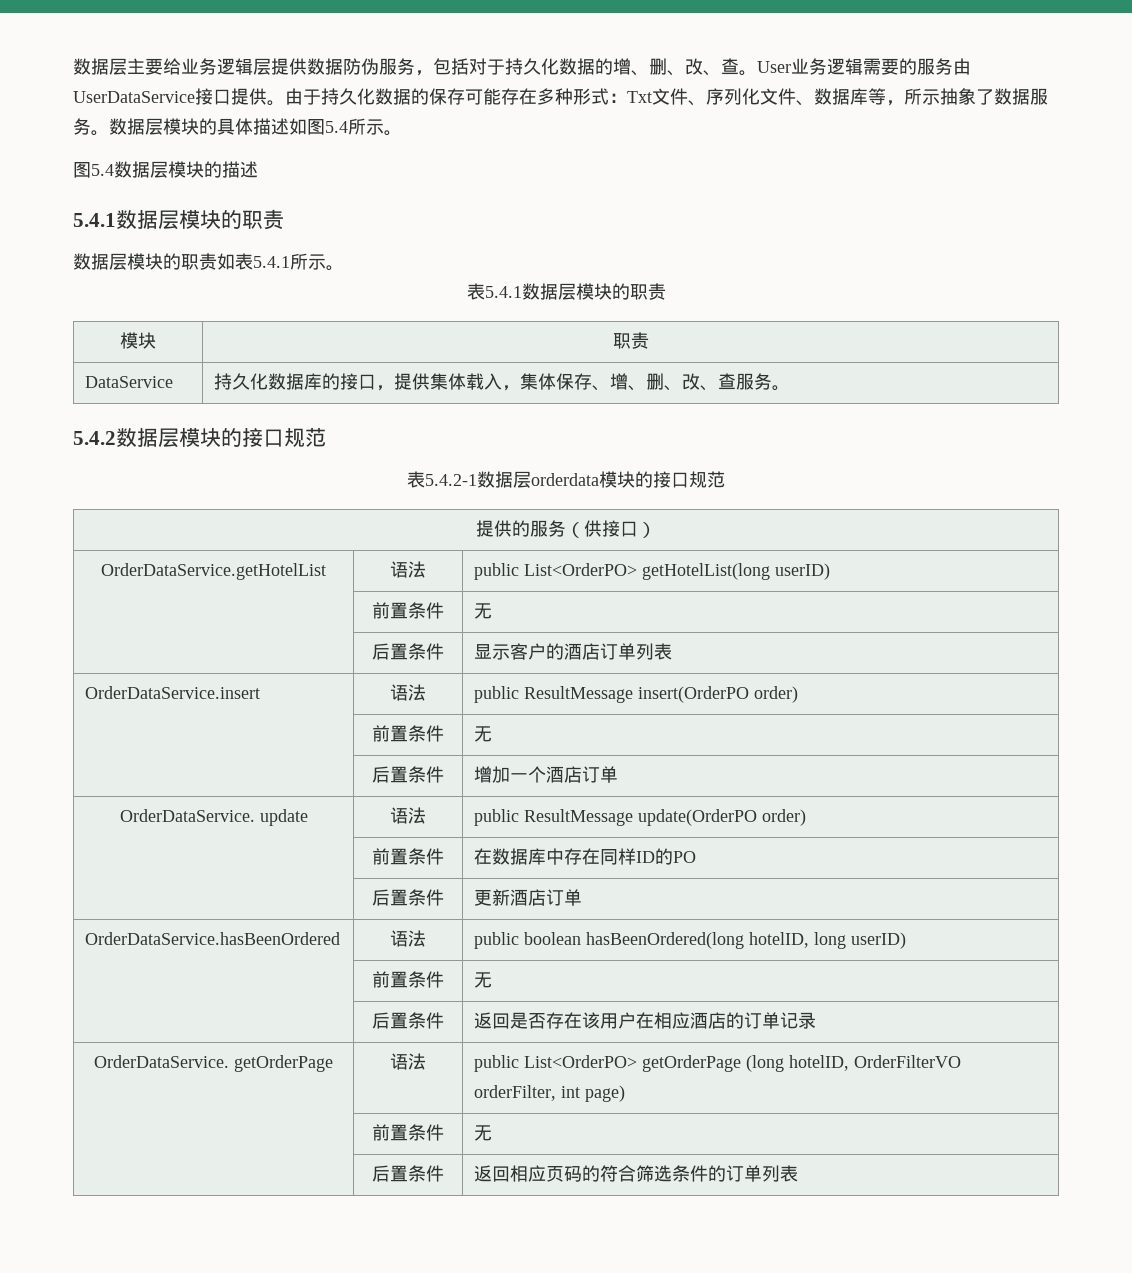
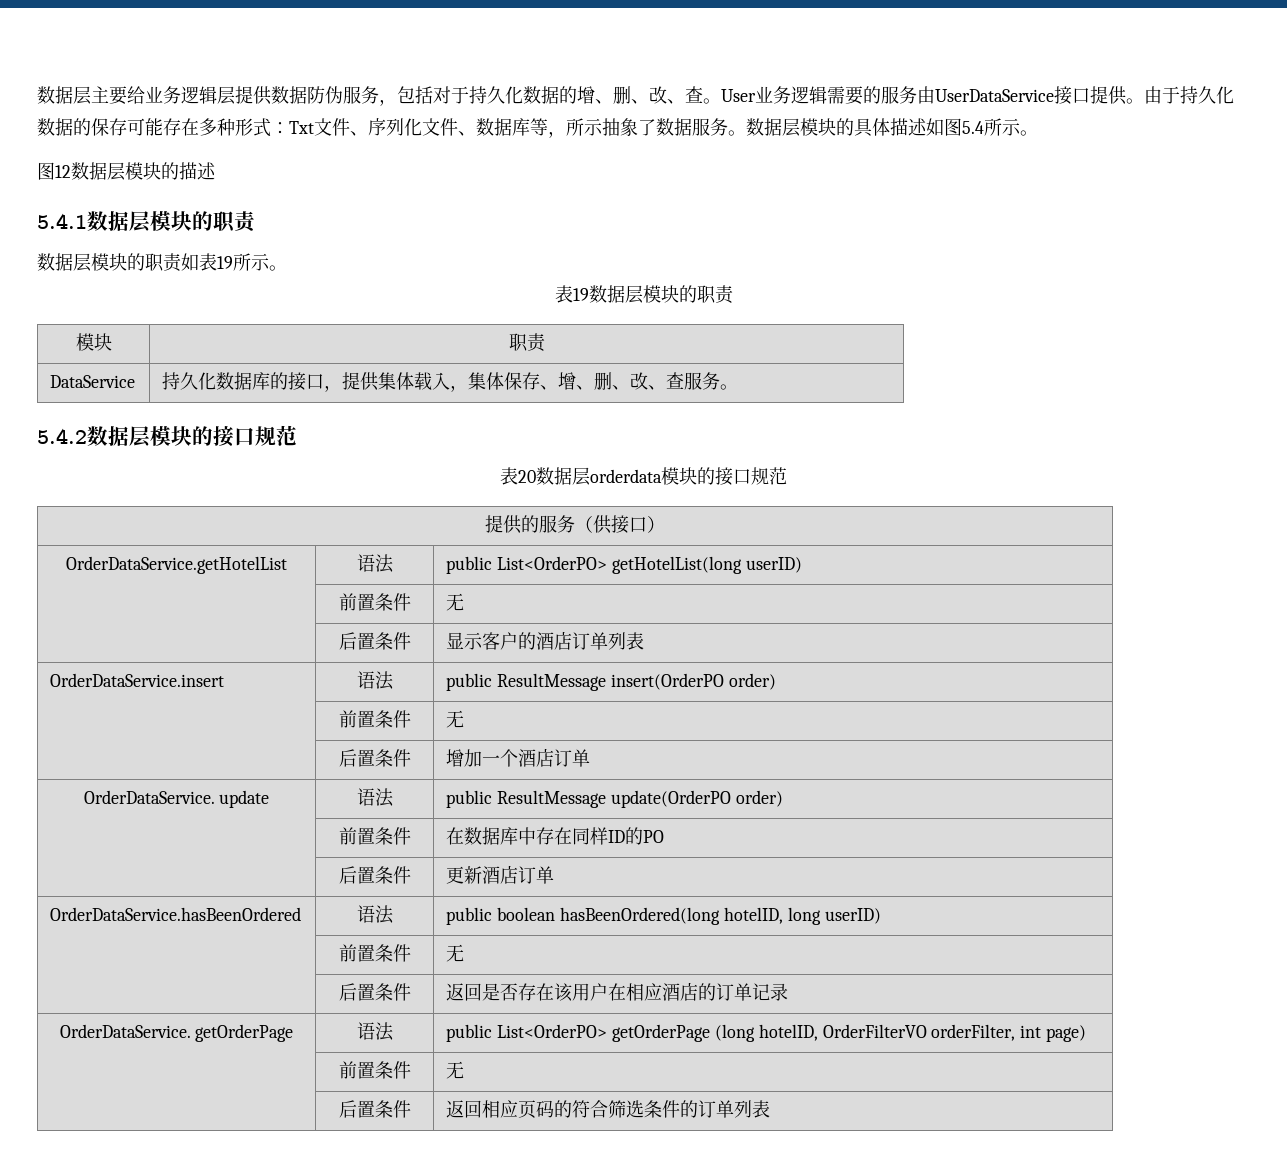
[91,164,114,176] 5.4 -> [55,165,71,178] 12
[253,256,290,268] 5.4.1 -> [217,256,233,269] 19
[484,286,522,298] 5.4.1 -> [572,288,589,301] 19
[425,474,477,486] 5.4.2-1 -> [518,470,536,483] 20

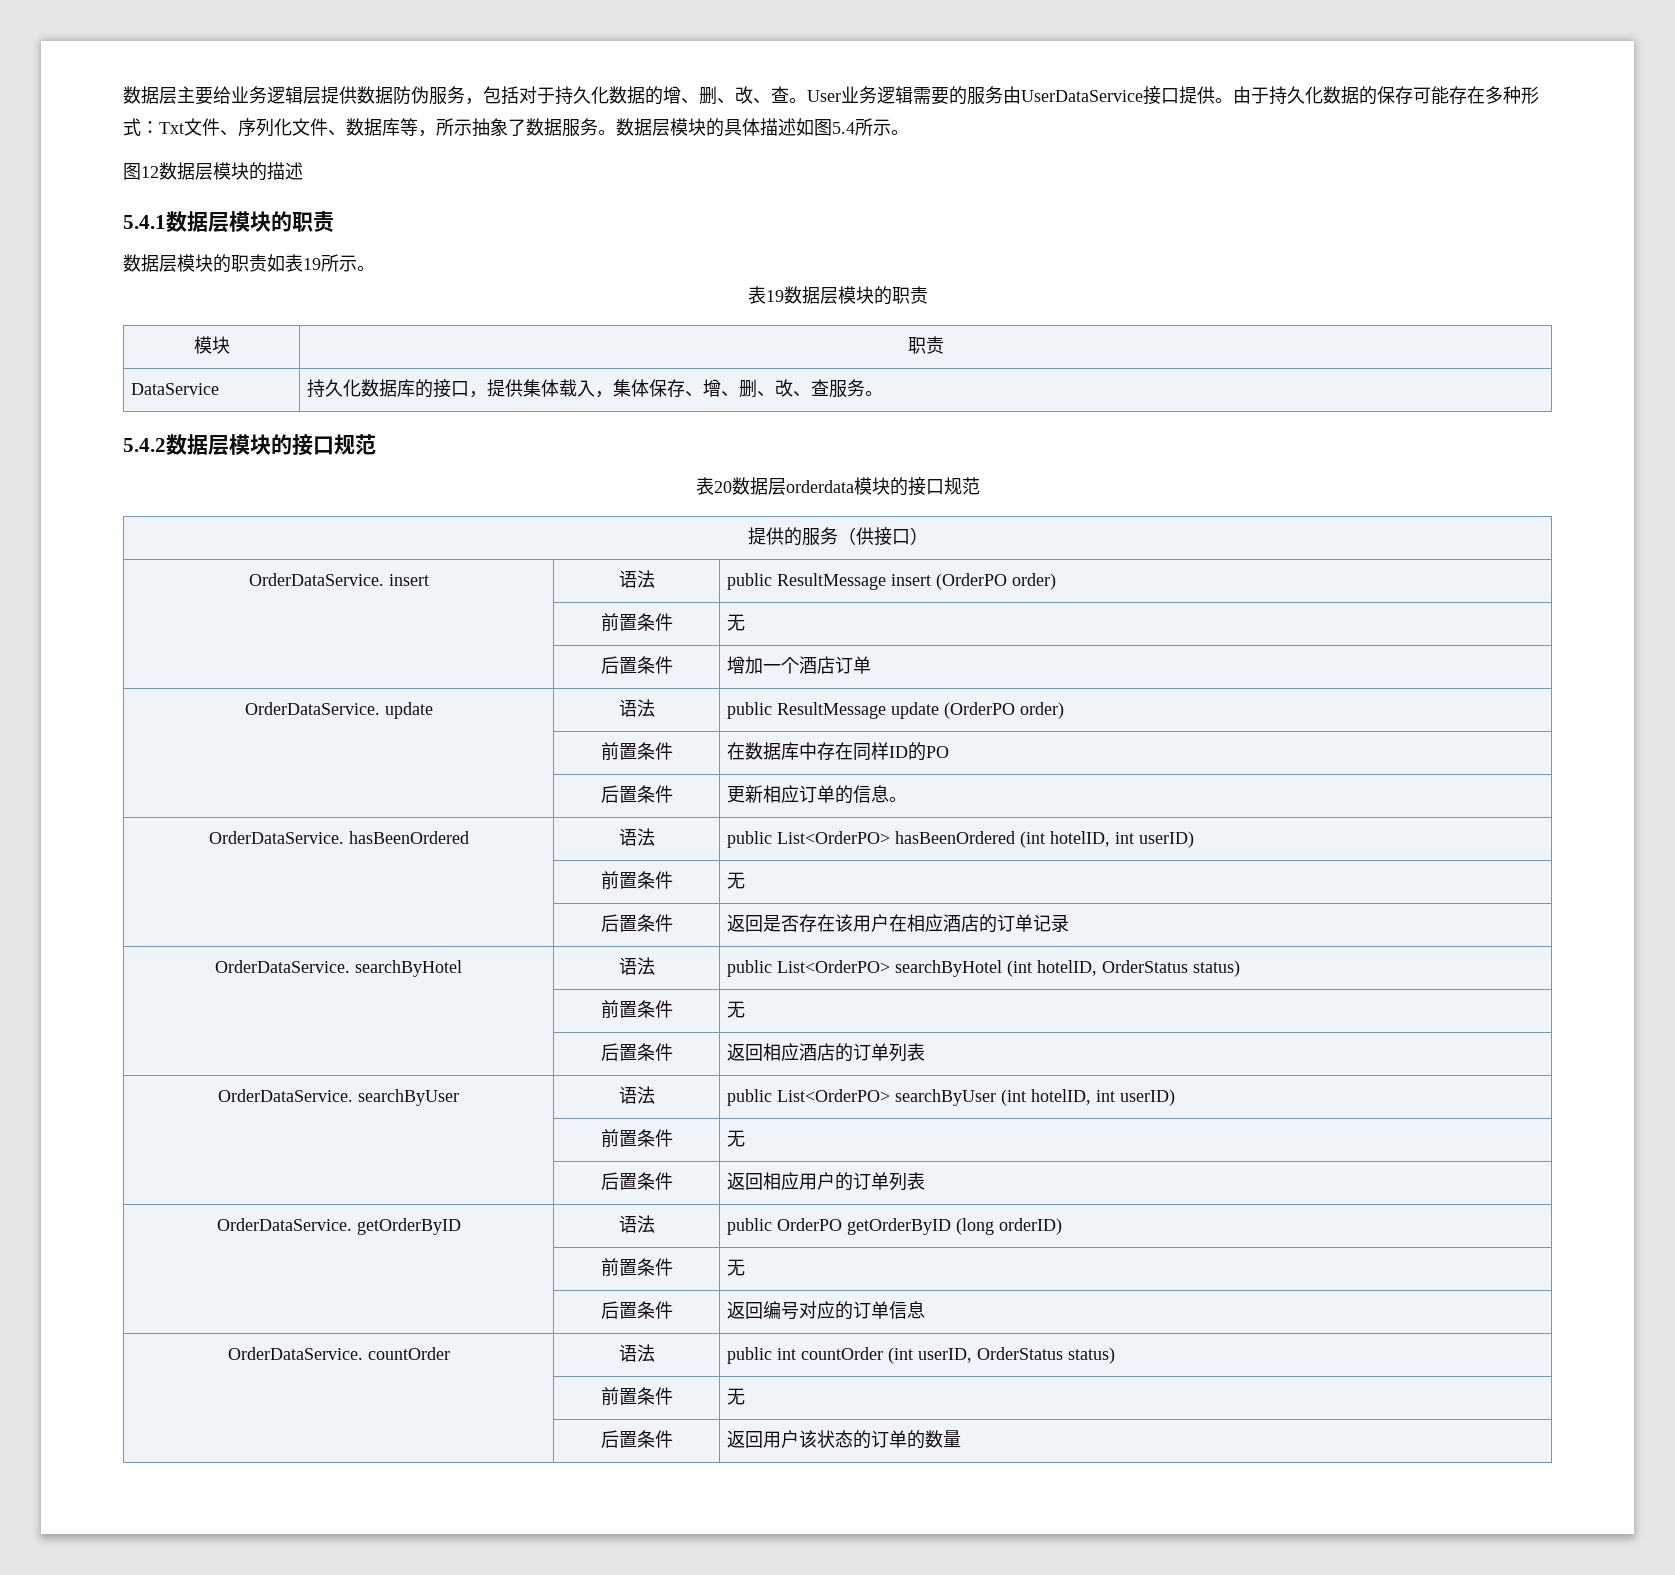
[66,556,287,574] [356,554,394,573] [446,556,802,574] [338,593,411,611] [446,593,465,611] [338,632,411,650] [446,631,645,650] [50,673,225,687] [356,671,394,690] [446,673,724,691] OrderDataService.getHotelList | 语法 | public List<OrderPO> getHotelList(long userID) // | 前置条件 | 无 // | 后置条件 | 显示客户的酒店订单列表 // OrderDataService.insert | 语法 | public ResultMessage insert(OrderPO -> [248,573,429,586] [618,570,655,588] [726,573,1007,590] OrderDataService. insert | 语法 | public ResultMessage insert (OrderPO
[610,790,731,808] update(OrderPO -> [890,702,1015,719] update (OrderPO
[482,865,555,884] [50,907,302,921] [356,905,394,924] [446,907,821,925] 酒店订单 // OrderDataService.hasBeenOrdered | 语法 | public boolean hasBeenOrdered(long hotelID, long -> [762,785,907,804] [208,831,469,844] [618,828,655,846] [726,831,1134,848] 相应订单的信息。 // OrderDataService. hasBeenOrdered | 语法 | public List<OrderPO> hasBeenOrdered (int hotelID, int
[195,1024,294,1042] [356,1022,394,1041] [446,1024,1087,1042] [338,1061,411,1079] [446,1061,465,1079] [338,1100,411,1118] [446,1100,771,1119] getOrderPage | 语法 | public List<OrderPO> getOrderPage (long hotelID, OrderFilterVO orderFilter, int page) // | 前置条件 | 无 // | 后置条件 | 返回相应页码的符合筛选条件的订单列表 -> [355,960,462,977] [618,957,655,975] [726,960,1240,977] [600,1000,673,1018] [726,1001,745,1018] [600,1043,673,1061] [726,1043,925,1062] [218,1089,459,1106] [618,1086,655,1104] [726,1089,1175,1106] [600,1129,673,1147] [726,1130,745,1147] [600,1172,673,1190] [726,1172,925,1191] [216,1218,461,1235] [618,1215,655,1233] [726,1218,1062,1235] [600,1258,673,1276] [726,1259,745,1276] [600,1301,673,1319] [726,1301,925,1320] [227,1347,450,1360] [618,1344,655,1362] [726,1347,1115,1364] [600,1387,673,1405] [726,1388,745,1405] [600,1430,673,1448] [726,1430,961,1449] searchByHotel | 语法 | public List<OrderPO> searchByHotel (int hotelID, OrderStatus status) // | 前置条件 | 无 // | 后置条件 | 返回相应酒店的订单列表 // OrderDataService. searchByUser | 语法 | public List<OrderPO> searchByUser (int hotelID, int userID) // | 前置条件 | 无 // | 后置条件 | 返回相应用户的订单列表 // OrderDataService. getOrderByID | 语法 | public OrderPO getOrderByID (long orderID) // | 前置条件 | 无 // | 后置条件 | 返回编号对应的订单信息 // OrderDataService. countOrder | 语法 | public int countOrder (int userID, OrderStatus status) // | 前置条件 | 无 // | 后置条件 | 返回用户该状态的订单的数量

